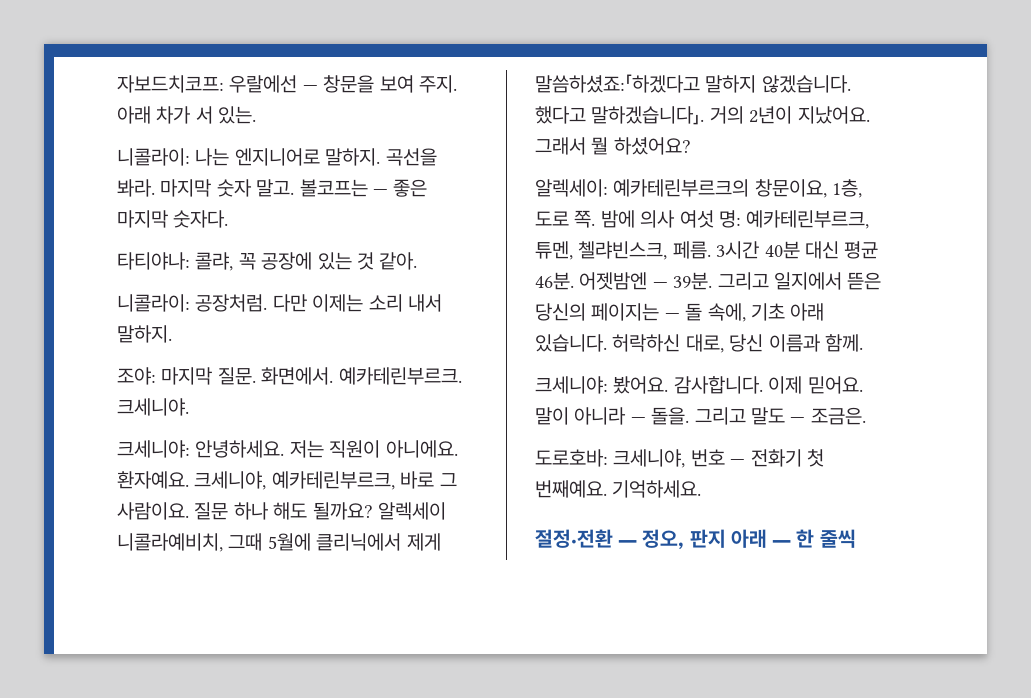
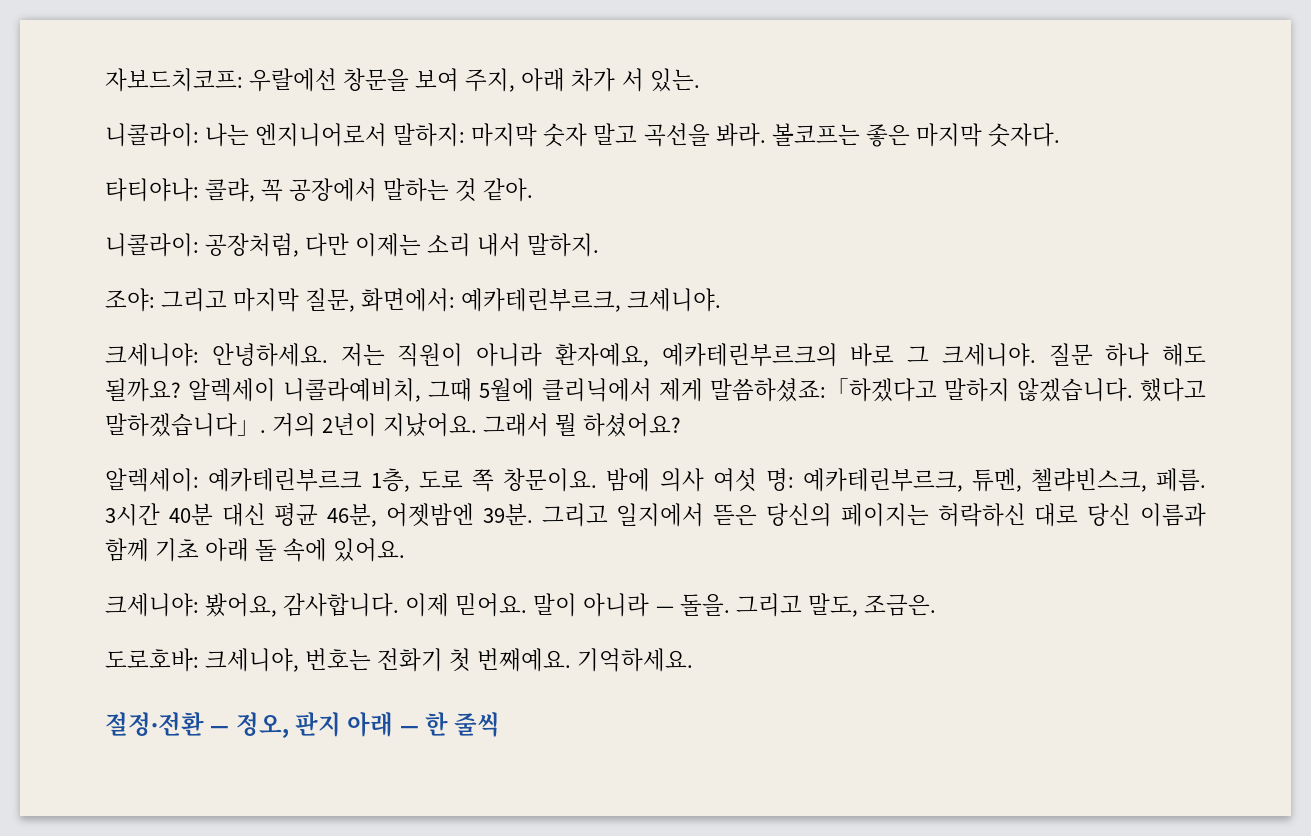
[302,85,318,91] — -> (338, 80) none
[419,75,457,93] 주지. -> [465,68,516,92] 주지,
[234,148,437,166] [117,179,388,197] 엔지니어로 말하지. 곡선을 봐라. 마지막 숫자 말고. 볼코프는 — -> [255,123,860,147] 엔지니어로서 말하지: 마지막 숫자 말고 곡선을 봐라. 볼코프는
[261,252,352,270] 공장에 있는 -> [289,178,450,202] 공장에서 말하는
[195,294,268,312] 공장처럼. -> [205,233,300,257] 공장처럼,
[161,367,462,385] 마지막 질문. 화면에서. 예카테린부르크. -> [161,288,622,312] 그리고 마지막 질문, 화면에서: 예카테린부르크,
[385,440,458,458] [117,471,395,490] 아니에요. 환자예요. 크세니야, 예카테린부르크, -> [476,343,838,367] 아니라 환자예요, 예카테린부르크의
[117,502,189,520] 사람이요. -> [941,343,1036,367] 크세니야.
[613,179,863,198] [535,210,596,228] 예카테린부르크의 창문이요, 1층, 도로 쪽. -> [208,468,598,492] 예카테린부르크 1층, 도로 쪽 창문이요.
[535,272,668,290] 46분. 어젯밤엔 — -> [327,503,475,527] 46분, 어젯밤엔
[664,303,825,322] [535,334,863,353] [535,376,669,394] — 돌 속에, 기초 아래 있습니다. 허락하신 대로, 당신 이름과 함께. // 크세니야: 봤어요. -> [937,503,1206,527] [105,538,406,562] [105,593,278,617] 허락하신 대로 당신 이름과 함께 기초 아래 돌 속에 있어요. // 크세니야: 봤어요,
[751,407,806,425] 말도 — -> [807,593,858,617] 말도,
[690,449,746,467] 번호 — -> [305,648,372,670] 번호는

